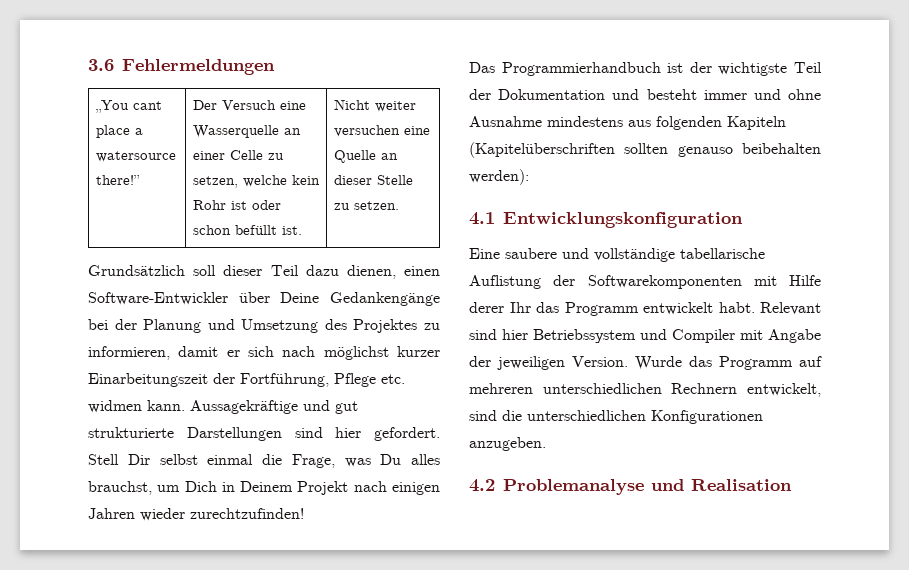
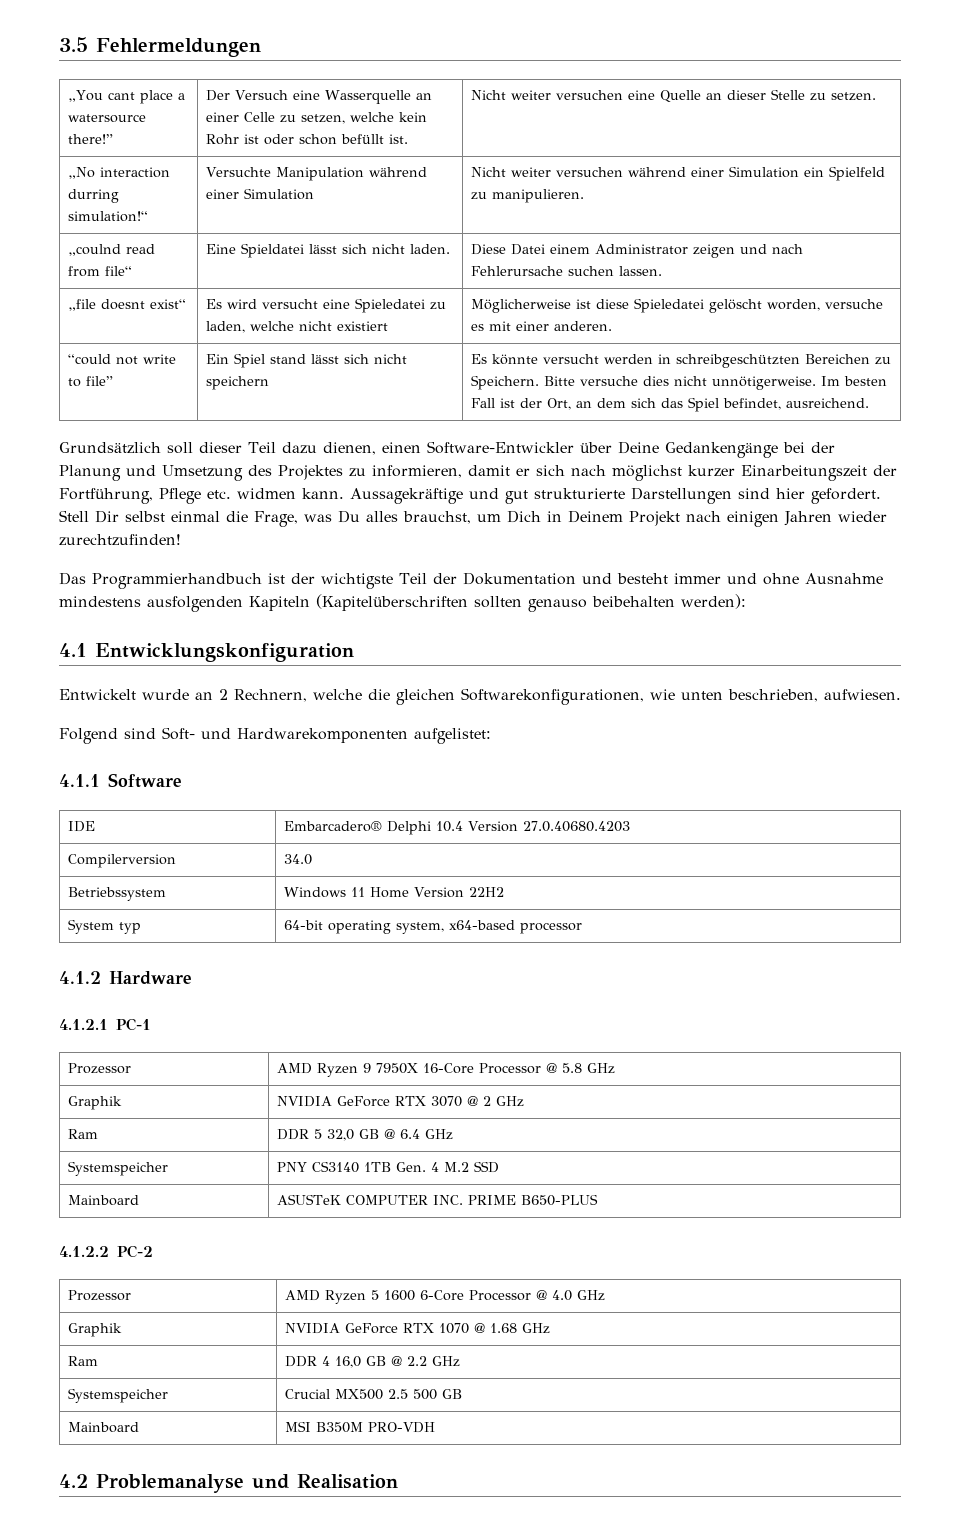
[88,59,114,71] 3.6 -> [59,37,88,52] 3.5
(399, 205) none -> [67,167,170,179] [67,189,119,203] [67,211,148,222] [205,167,427,181] [205,188,314,200] [470,166,885,181] [470,189,584,203] [67,244,155,256] [67,266,132,277] [205,243,450,258] [470,244,803,258] [470,266,662,276] [67,299,186,311] [205,298,446,313] [205,321,388,333] [470,298,883,313] [470,321,612,331] [67,354,176,365] [67,376,113,387] [205,353,407,368] [205,376,269,390] [470,354,891,368] [470,375,887,390] [470,397,869,412] // „No interaction durring simulation!“ | Versuchte Manipulation während einer Simulation | Nicht weiter versuchen während einer Simulation ein Spielfeld zu manipulieren. // „coulnd read from file“ | Eine Spieldatei lässt sich nicht laden. | Diese Datei einem Administrator zeigen und nach Fehlerursache suchen lassen. // „file doesnt exist“ | Es wird versucht eine Spieledatei zu laden, welche nicht existiert | Möglicherweise ist diese Spieledatei gelöscht worden, versuche es mit einer anderen. // “could not write to file” | Ein Spiel stand lässt sich nicht speichern | Es könnte versucht werden in schreibgeschützten Bereichen zu Speichern. Bitte versuche dies nicht unnötigerweise. Im besten Fall ist der Ort, an dem sich das Spiel befindet, ausreichend.
[628,116,722,130] aus folgenden -> [147,596,243,612] ausfolgenden
[469,248,765,262] [469,275,821,289] [469,302,821,316] [469,329,821,343] [469,356,822,370] [469,383,821,397] [469,410,763,424] [469,437,546,451] Eine saubere und vollständige tabellarische Auflistung der Softwarekomponenten mit Hilfe derer Ihr das Programm entwickelt habt. Relevant sind hier Betriebssystem und Compiler mit Angabe der jeweiligen Version. Wurde das Programm auf mehreren unterschiedlichen Rechnern entwickelt, sind die unterschiedlichen Konfigurationen anzugeben. -> [59,688,901,705] [59,727,491,744] [59,773,182,788] [67,821,95,832] [283,821,630,835] [67,854,176,868] [283,854,312,865] [67,887,166,901] [283,887,504,898] [67,919,141,934] [283,920,582,934] [59,971,192,985] [59,1018,151,1031] [67,1063,131,1074] [276,1063,615,1077] [67,1096,122,1110] [276,1096,524,1107] [67,1129,98,1139] [276,1129,453,1141] [67,1161,168,1176] [276,1161,499,1173] [67,1195,139,1206] [276,1194,598,1206] [59,1245,153,1258] [67,1290,131,1301] [284,1290,605,1304] [67,1323,122,1337] [284,1323,550,1334] [67,1356,98,1366] [284,1356,460,1368] [67,1388,168,1403] [284,1389,462,1400] [67,1422,139,1433] [284,1421,435,1433] Entwickelt wurde an 2 Rechnern, welche die gleichen Softwarekonfigurationen, wie unten beschrieben, aufwiesen. // Folgend sind Soft- und Hardwarekomponenten aufgelistet: // 4.1.1 Software // IDE | Embarcadero® Delphi 10.4 Version 27.0.40680.4203 // Compilerversion | 34.0 // Betriebssystem | Windows 11 Home Version 22H2 // System typ | 64-bit operating system, x64-based processor // 4.1.2 Hardware // 4.1.2.1 PC-1 // Prozessor | AMD Ryzen 9 7950X 16-Core Processor @ 5.8 GHz // Graphik | NVIDIA GeForce RTX 3070 @ 2 GHz // Ram | DDR 5 32,0 GB @ 6.4 GHz // Systemspeicher | PNY CS3140 1TB Gen. 4 M.2 SSD // Mainboard | ASUSTeK COMPUTER INC. PRIME B650-PLUS // 4.1.2.2 PC-2 // Prozessor | AMD Ryzen 5 1600 6-Core Processor @ 4.0 GHz // Graphik | NVIDIA GeForce RTX 1070 @ 1.68 GHz // Ram | DDR 4 16,0 GB @ 2.2 GHz // Systemspeicher | Crucial MX500 2.5 500 GB // Mainboard | MSI B350M PRO-VDH

